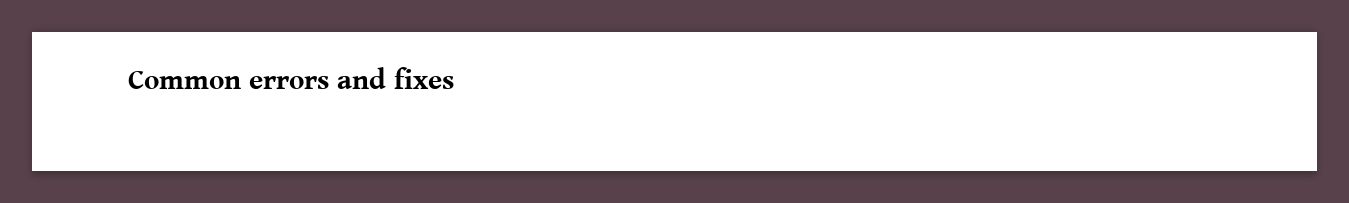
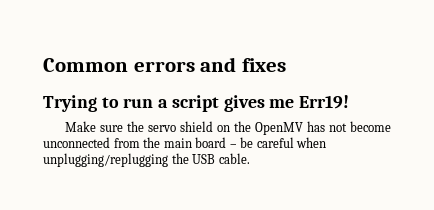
(454, 78) none -> [43,95,350,112] [65,121,391,135] [43,137,327,148] [43,153,250,167] // Trying to run a script gives me Err19! // Make sure the servo shield on the OpenMV has not become unconnected from the main board – be careful when unplugging/replugging the USB cable.

